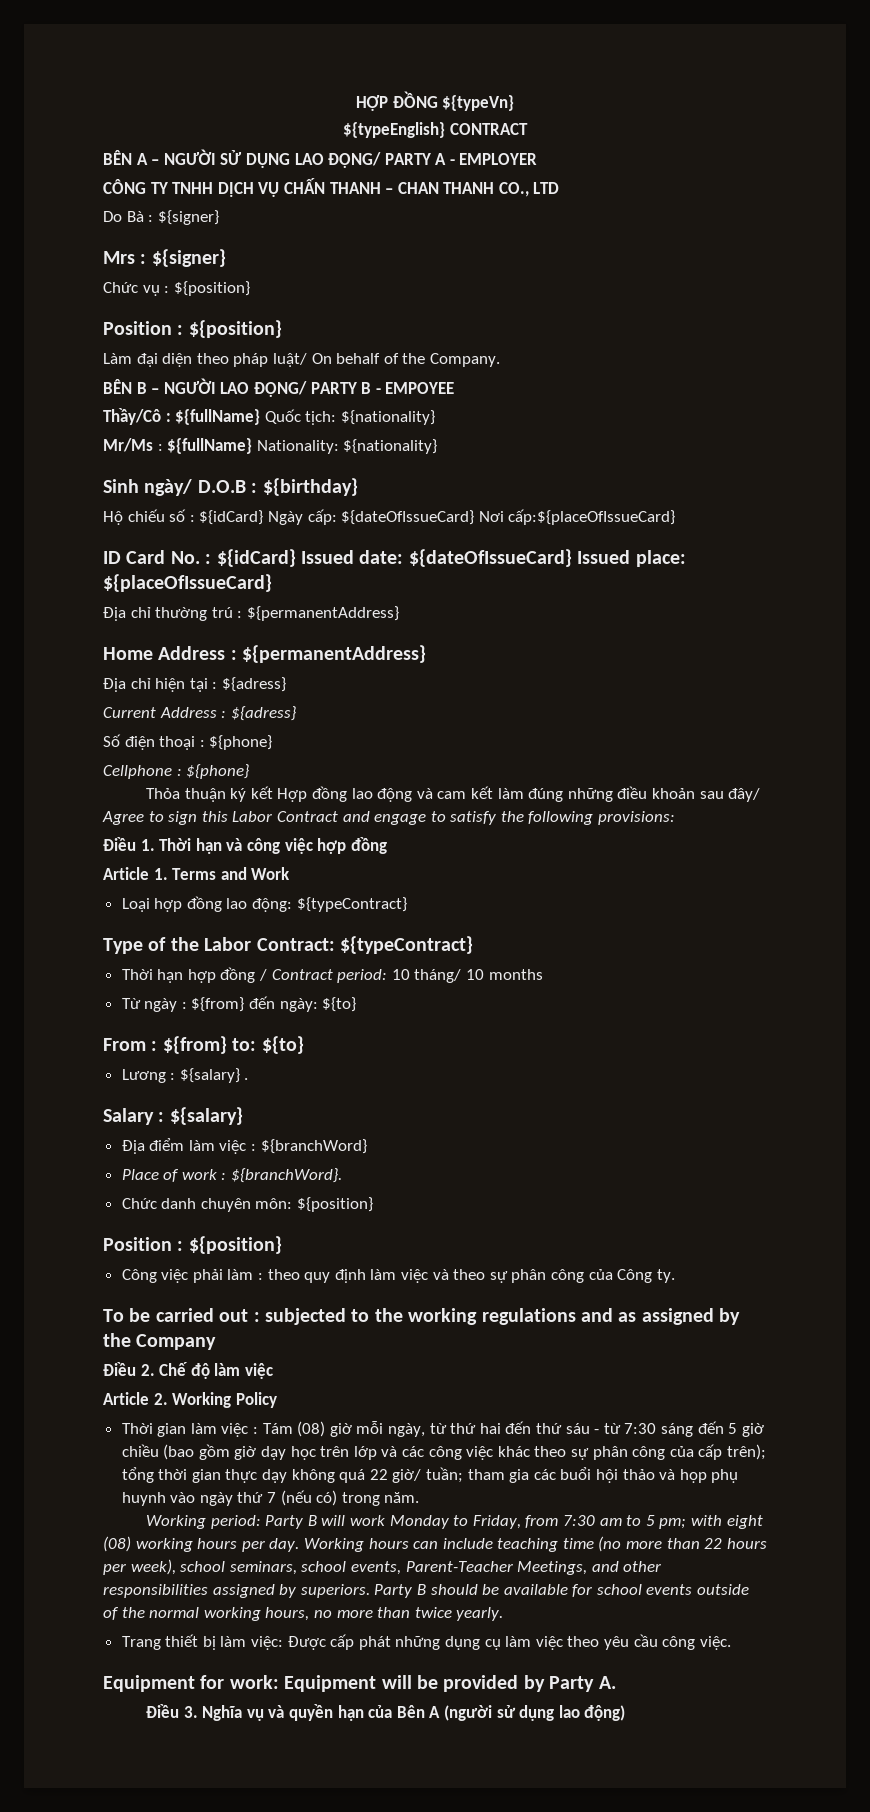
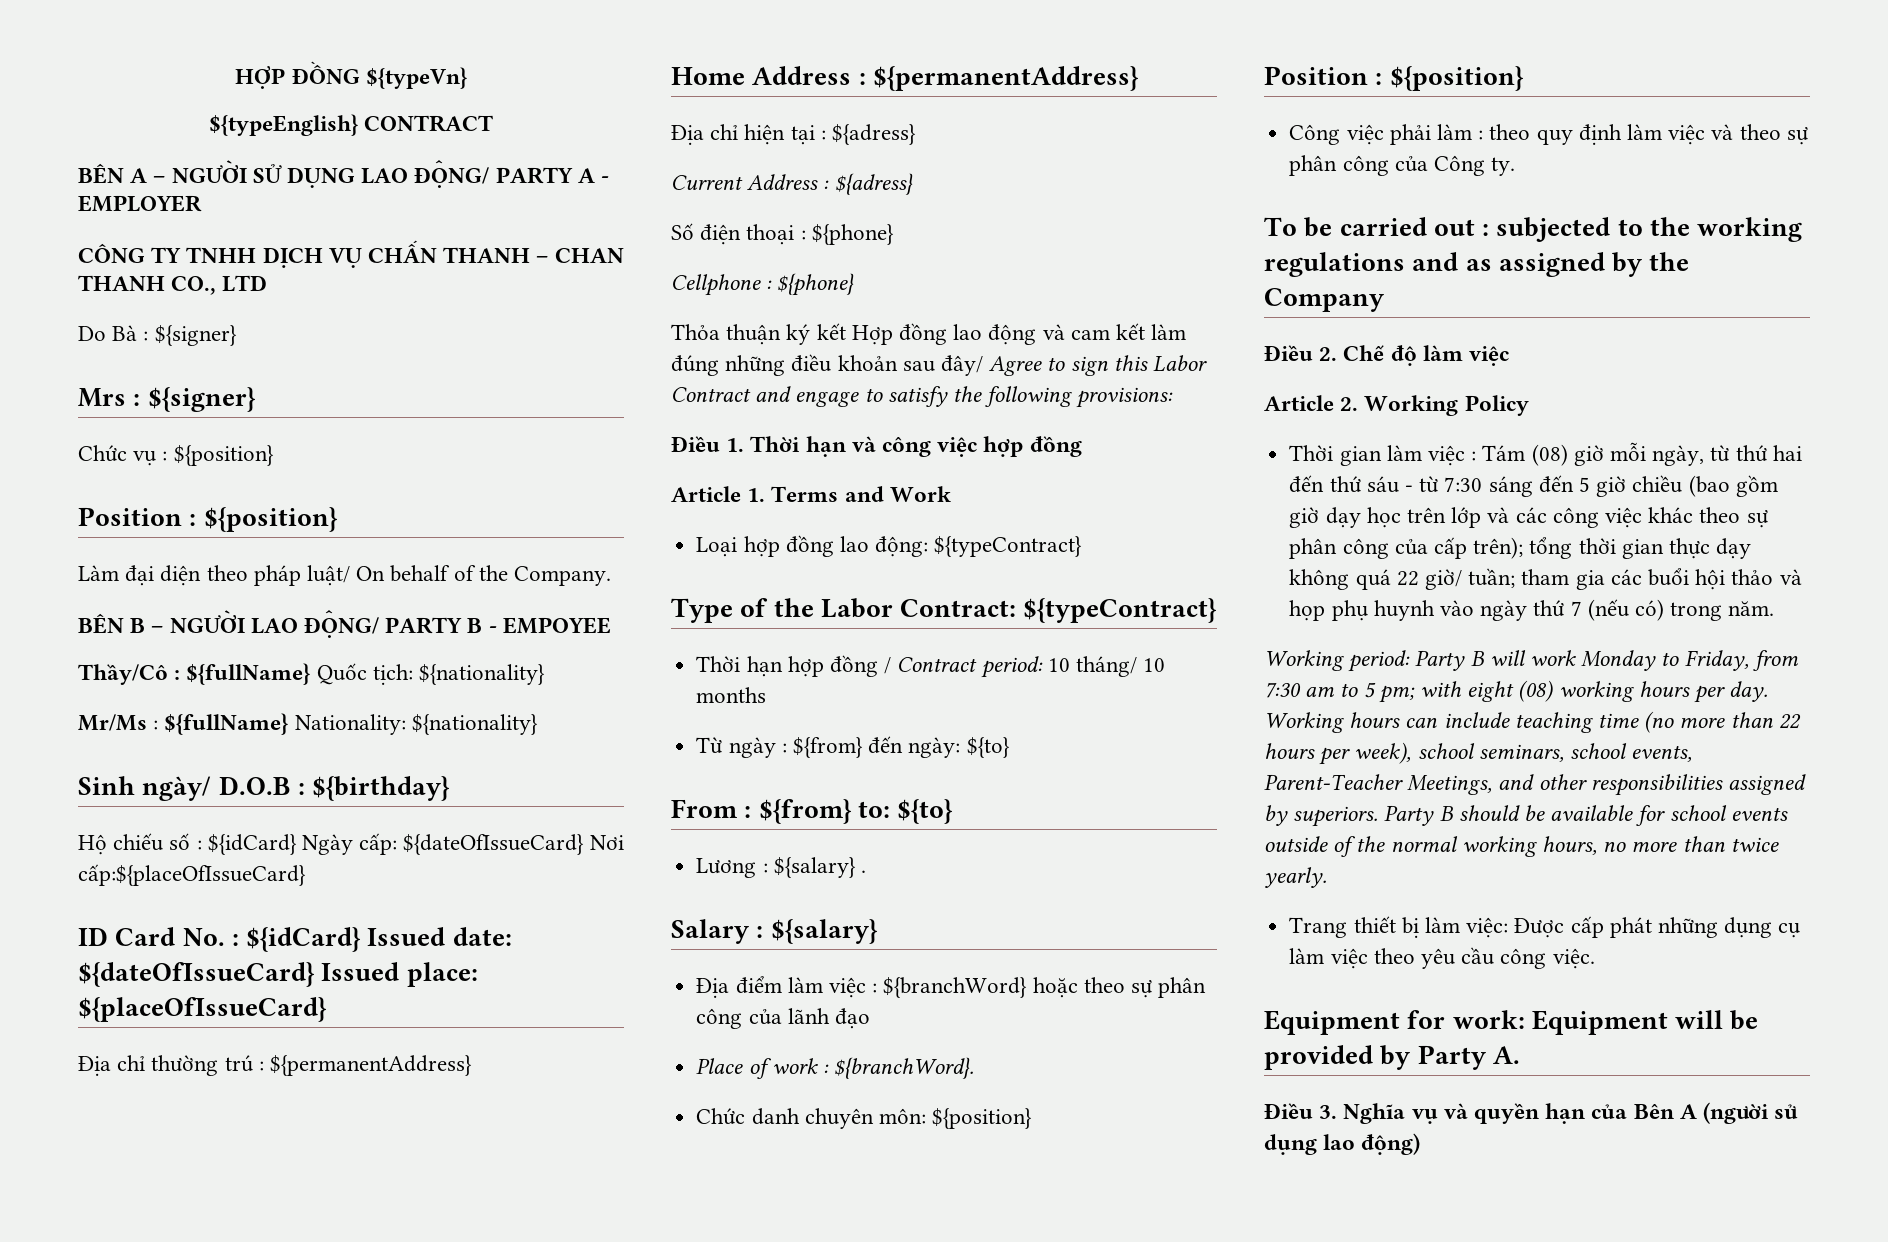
(367, 1146) none -> [1032,977,1207,998] [696,1008,870,1029] hoặc theo sự phân công của lãnh đạo

